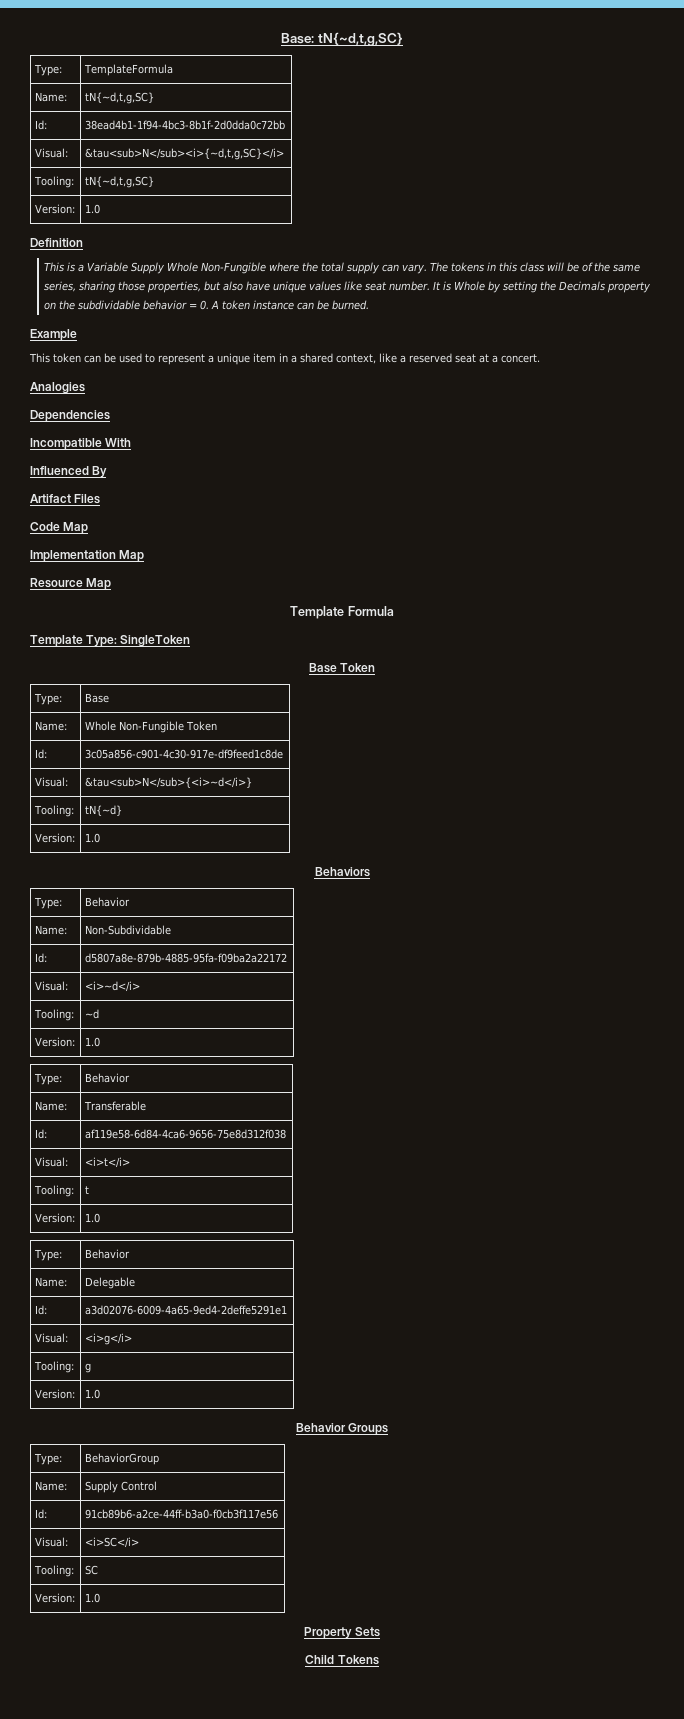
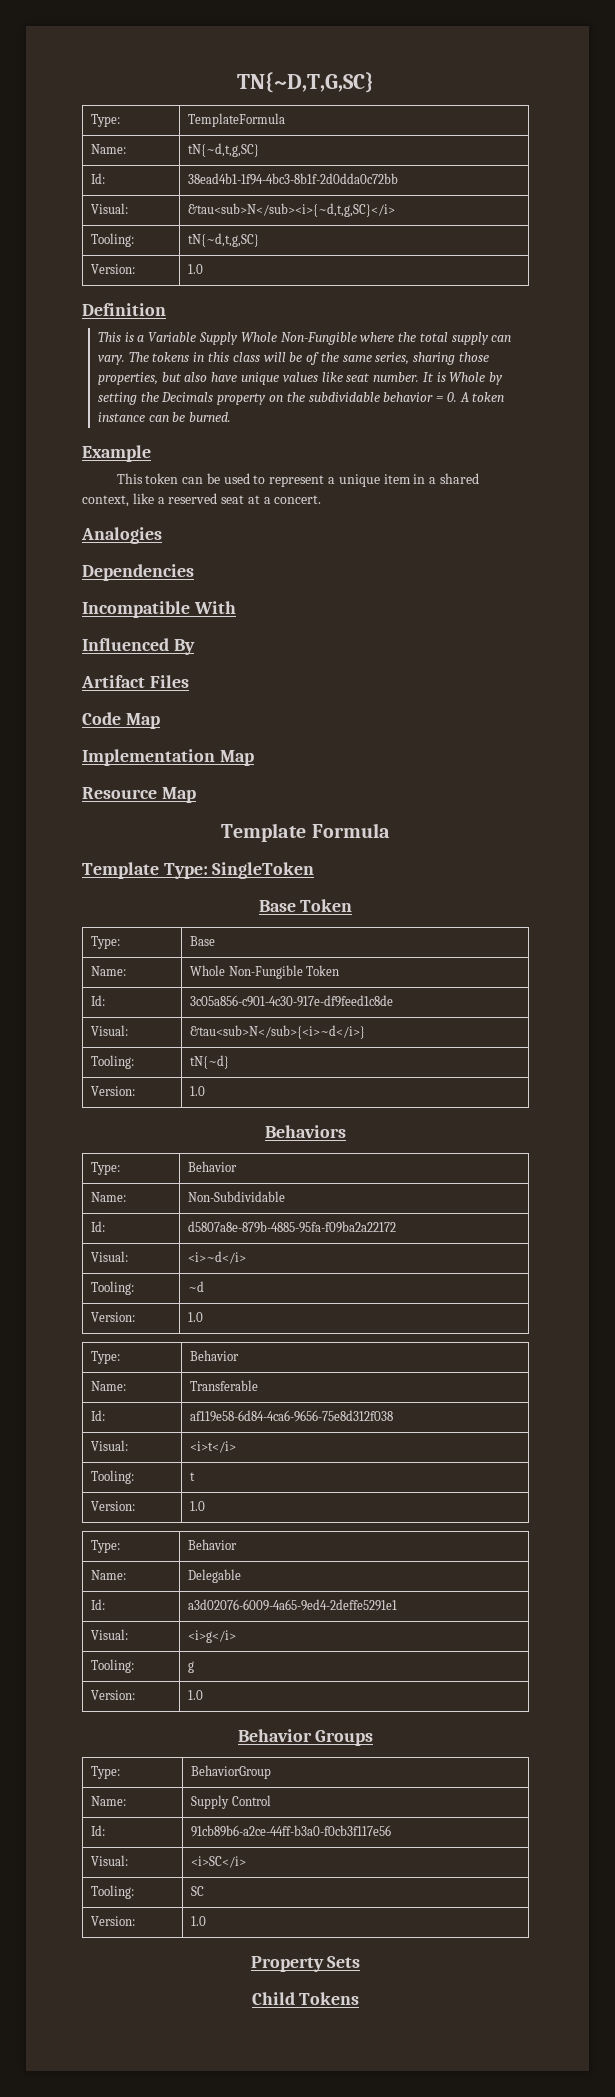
[281,32,403,46] Base: tN{~d,t,g,SC} -> [237,72,374,93] TN{~D,T,G,SC}

